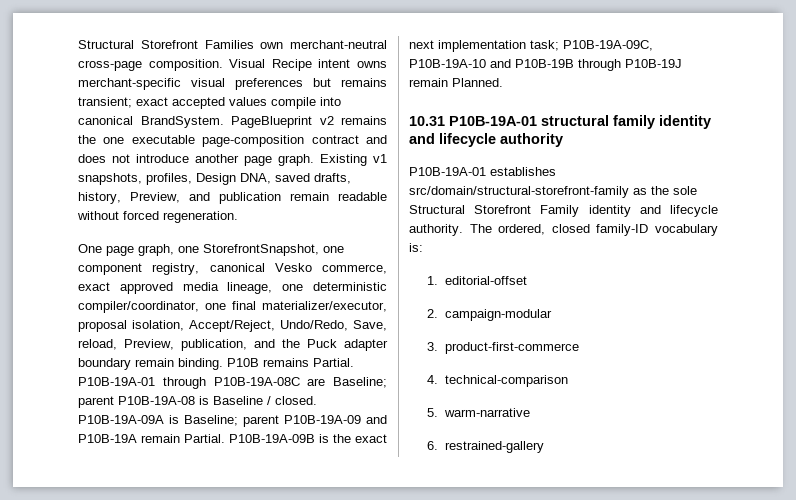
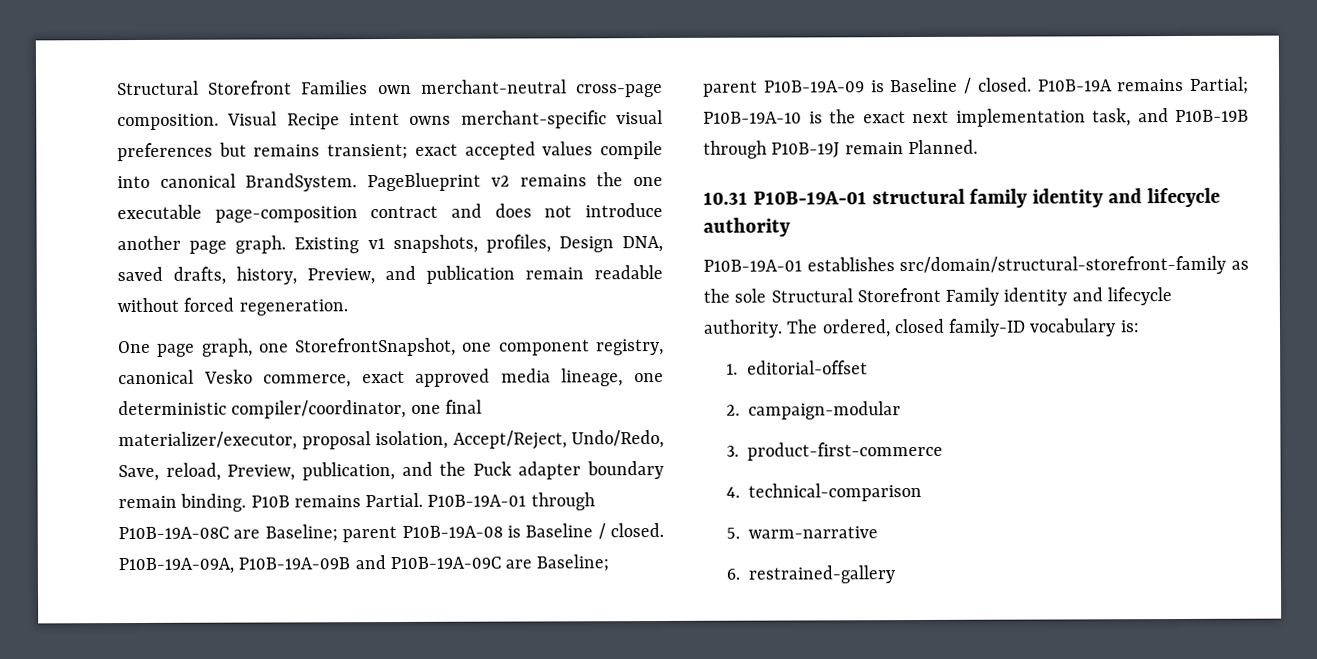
[78,415,387,427] [78,434,315,443] P10B-19A-09A is Baseline; parent P10B-19A-09 and P10B-19A remain Partial. P10B-19A-09B -> [118,554,610,575] [703,76,1249,97] [703,111,802,124] P10B-19A-09A, P10B-19A-09B and P10B-19A-09C are Baseline; parent P10B-19A-09 is Baseline / closed. P10B-19A remains Partial; P10B-19A-10
[530,40,653,51] [409,59,486,68] task; P10B-19A-09C, P10B-19A-10 -> [1092,108,1131,127] task,

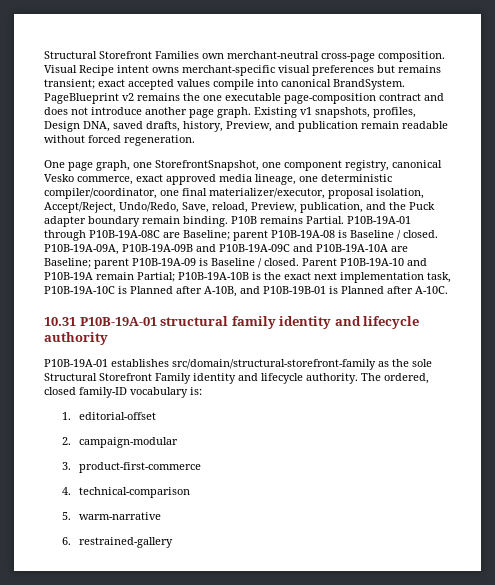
(501, 563) none -> [293,244,388,252] and P10B-19A-10A
[1037,76,1249,94] [703,111,802,124] P10B-19A remains Partial; P10B-19A-10 -> [302,258,427,266] [44,272,249,282] Parent P10B-19A-10 and P10B-19A remain Partial; P10B-19A-10B
[1137,108,1249,123] [703,139,978,159] and P10B-19B through P10B-19J remain Planned. -> [44,286,448,297] P10B-19A-10C is Planned after A-10B, and P10B-19B-01 is Planned after A-10C.

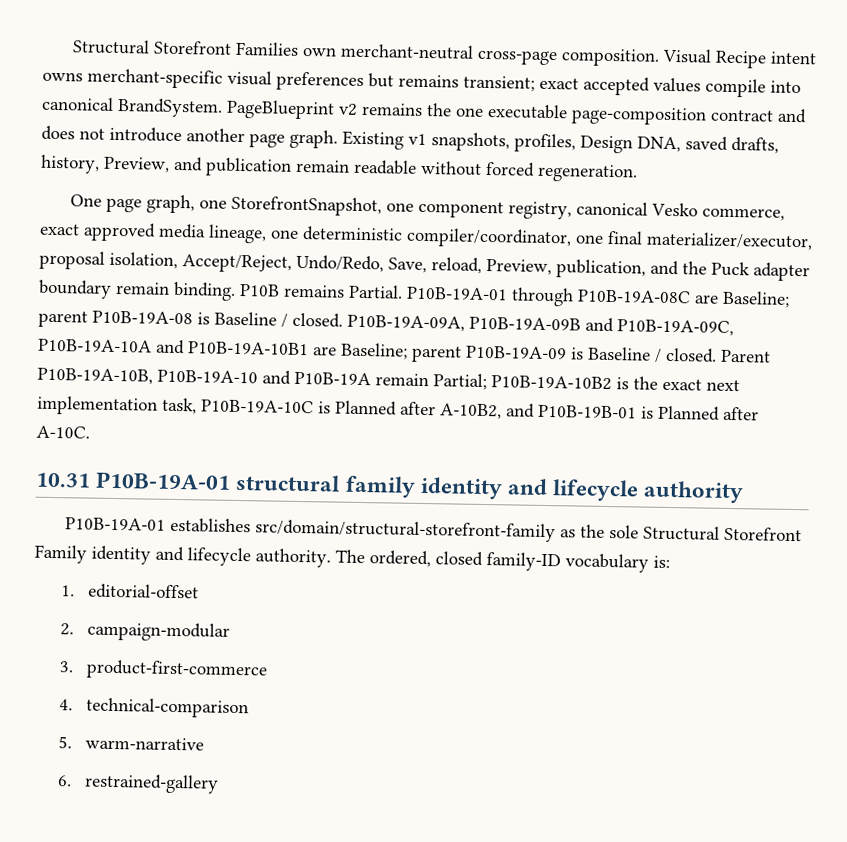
[219,244,388,252] P10B-19A-09C and P10B-19A-10A -> [617,319,734,337] [38,338,309,356] P10B-19A-09C, P10B-19A-10A and P10B-19A-10B1
(337, 262) none -> [37,367,153,385] P10B-19A-10B,
[178,272,249,280] P10B-19A-10B -> [491,375,612,391] P10B-19A-10B2
[204,286,237,297] A-10B, -> [440,403,502,420] A-10B2,

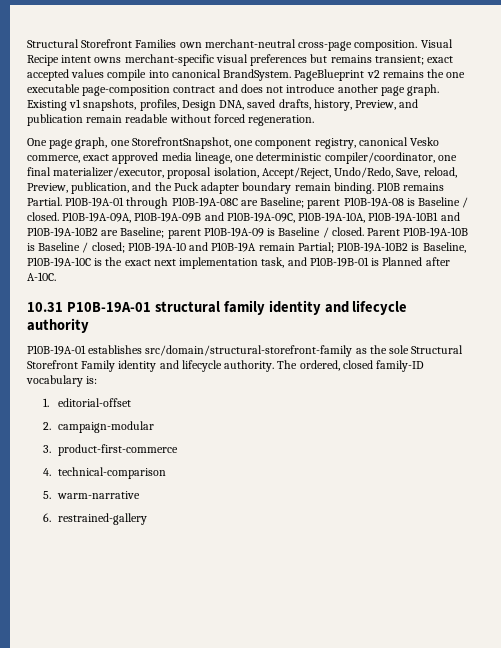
[38,338,309,356] P10B-19A-10A and P10B-19A-10B1 -> [298,212,460,223] [27,227,98,237] P10B-19A-10A, P10B-19A-10B1 and P10B-19A-10B2
[37,367,153,385] P10B-19A-10B, -> [403,227,469,237] [27,242,125,253] P10B-19A-10B is Baseline / closed;
(629, 383) none -> [422,242,466,253] [27,257,103,267] Baseline, P10B-19A-10C is
[201,399,502,420] P10B-19A-10C is Planned after A-10B2, -> (285, 262) none

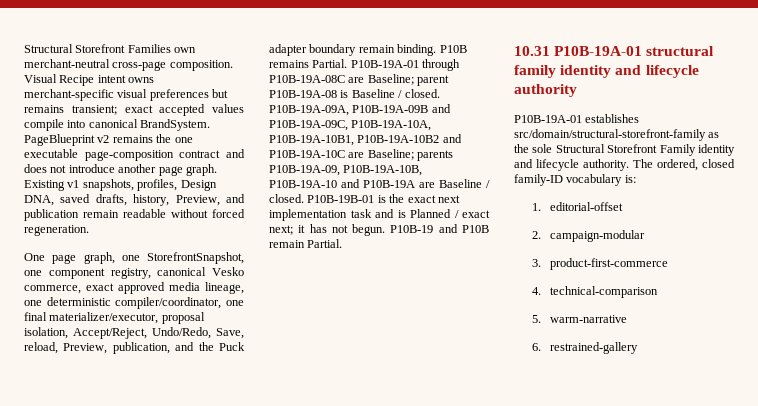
[368,212,460,222] [27,227,469,239] [27,242,466,253] [27,257,91,267] P10B-19A-10B1 and P10B-19A-10B2 are Baseline; parent P10B-19A-09 is Baseline / closed. Parent P10B-19A-10B is Baseline / closed; P10B-19A-10 and P10B-19A remain Partial; P10B-19A-10B2 is Baseline, P10B-19A-10C -> [269,134,462,146] [269,149,454,161] [269,165,423,176] [269,179,490,188] [269,194,375,203] P10B-19A-10B1, P10B-19A-10B2 and P10B-19A-10C are Baseline; parents P10B-19A-09, P10B-19A-10B, P10B-19A-10 and P10B-19A are Baseline / closed. P10B-19B-01
[261,257,450,268] [27,272,56,281] task, and P10B-19B-01 is Planned after A-10C. -> [350,209,490,218] [269,224,489,236] [269,239,343,248] task and is Planned / exact next; it has not begun. P10B-19 and P10B remain Partial.

